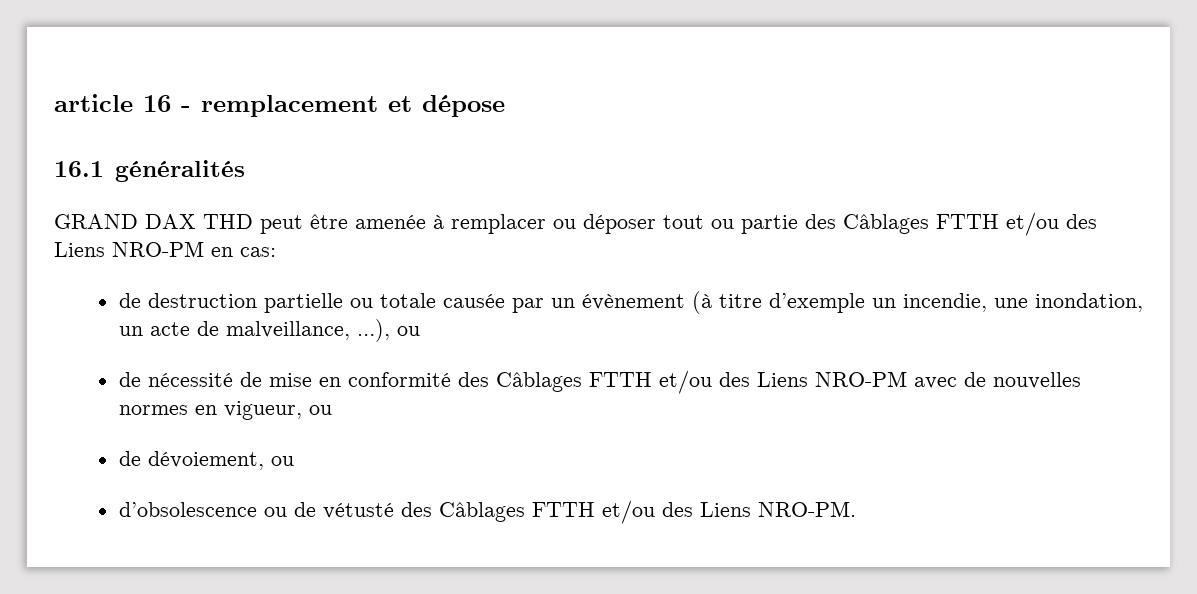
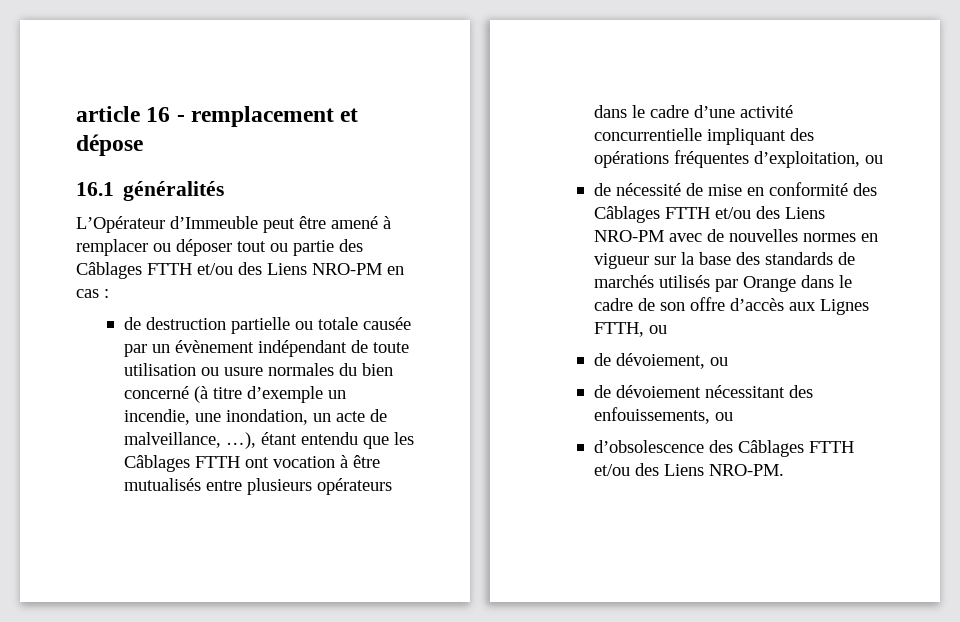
[54,214,253,229] GRAND DAX THD -> [76,216,258,233] L’Opérateur d’Immeuble
[355,215,426,229] amenée -> [331,216,378,229] amené
[240,247,276,257] cas: -> [76,289,109,298] cas :
(685, 302) none -> [257,340,409,357] [123,363,393,376] [123,386,189,399] indépendant de toute utilisation ou usure normales du bien concerné
(390, 330) none -> [260,432,414,449] [123,455,380,472] [123,478,392,495] [593,105,793,118] [593,128,814,145] [593,150,860,168] étant entendu que les Câblages FTTH ont vocation à être mutualisés entre plusieurs opérateurs dans le cadre d’une activité concurrentielle impliquant des opérations fréquentes d’exploitation,
[223,401,332,420] [118,451,294,470] [118,502,394,519] vigueur, ou // de dévoiement, ou // d’obsolescence ou de vétusté -> [593,252,855,269] [593,275,852,292] [593,297,869,315] [593,322,667,337] [593,353,728,369] [593,385,813,398] [593,407,733,424] [593,440,704,453] vigueur sur la base des standards de marchés utilisés par Orange dans le cadre de son offre d’accès aux Lignes FTTH, ou // de dévoiement, ou // de dévoiement nécessitant des enfouissements, ou // d’obsolescence

